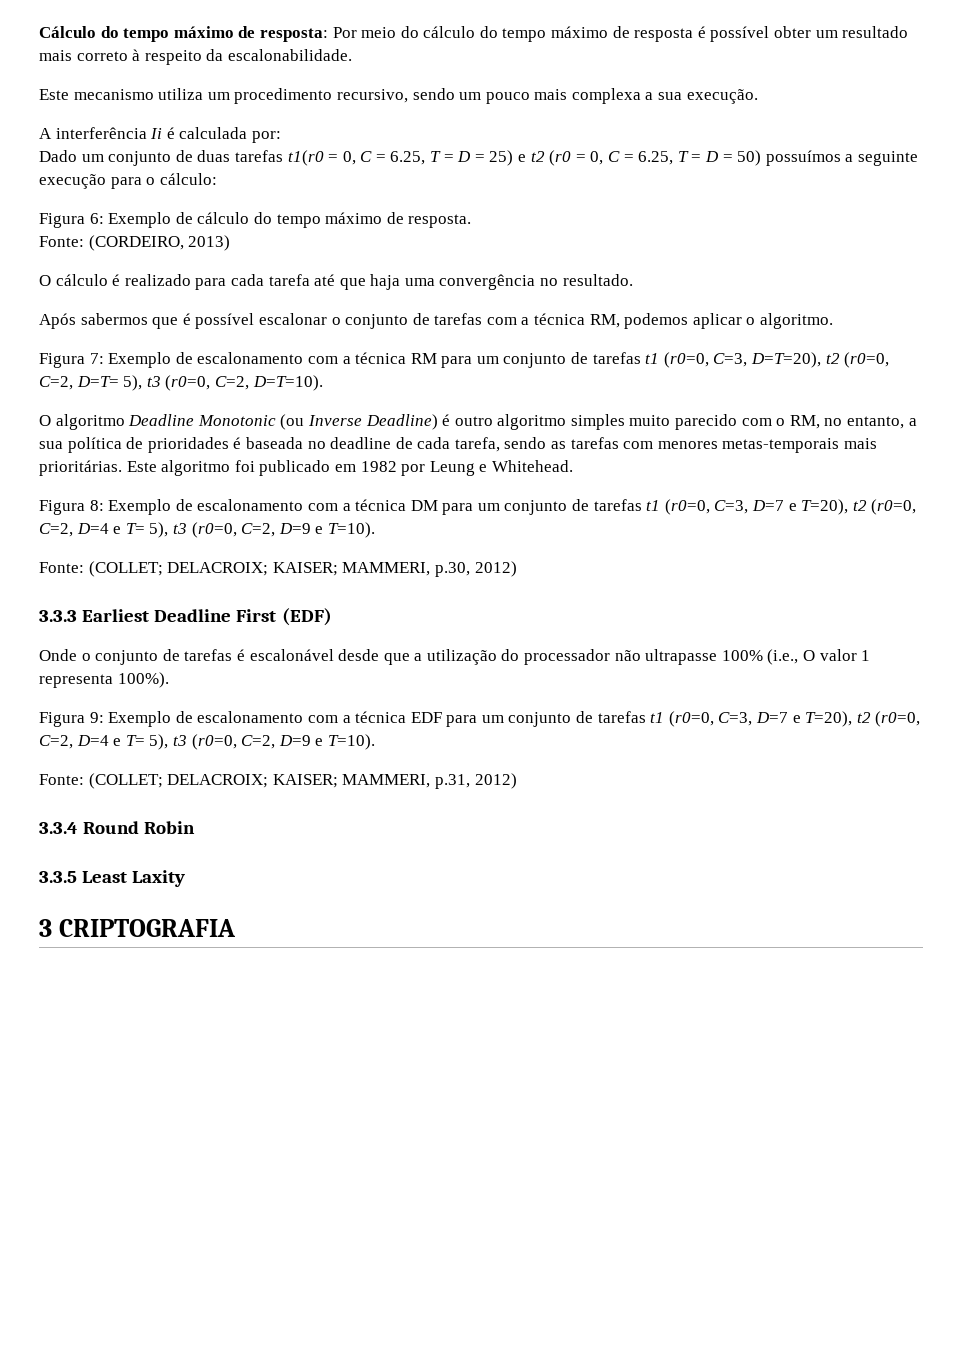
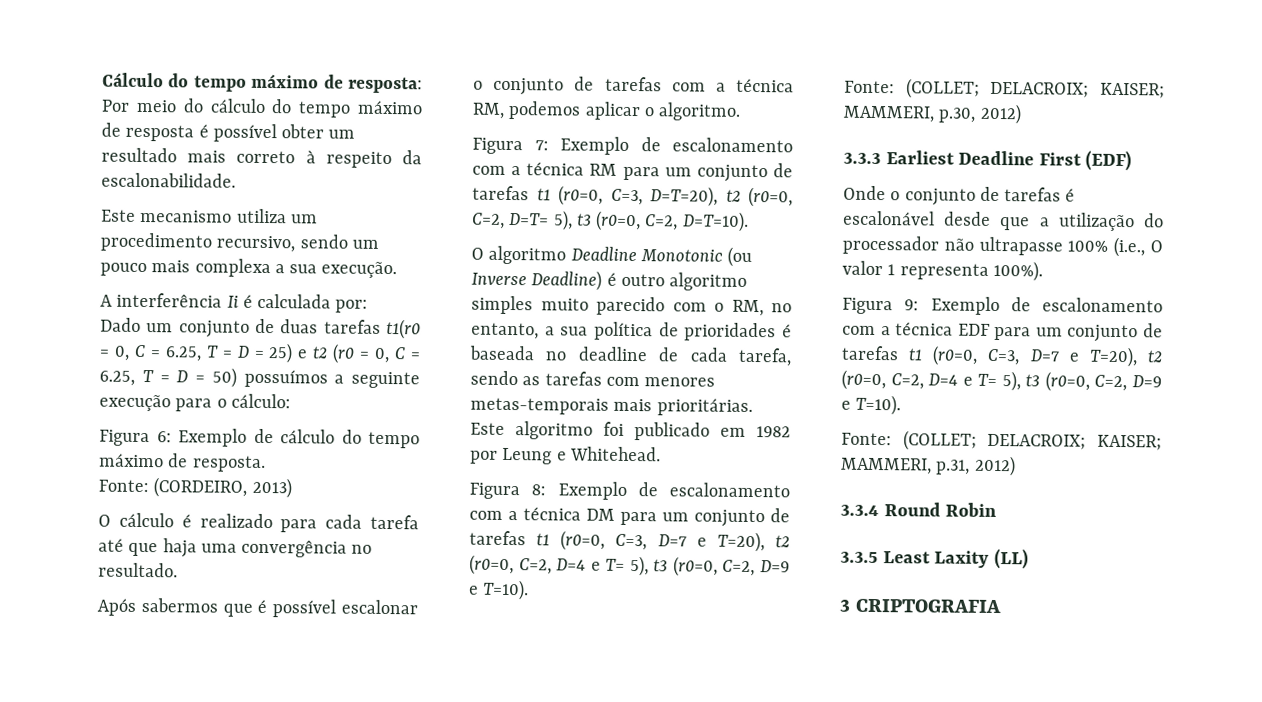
(186, 878) none -> [993,548,1029,570] (LL)

